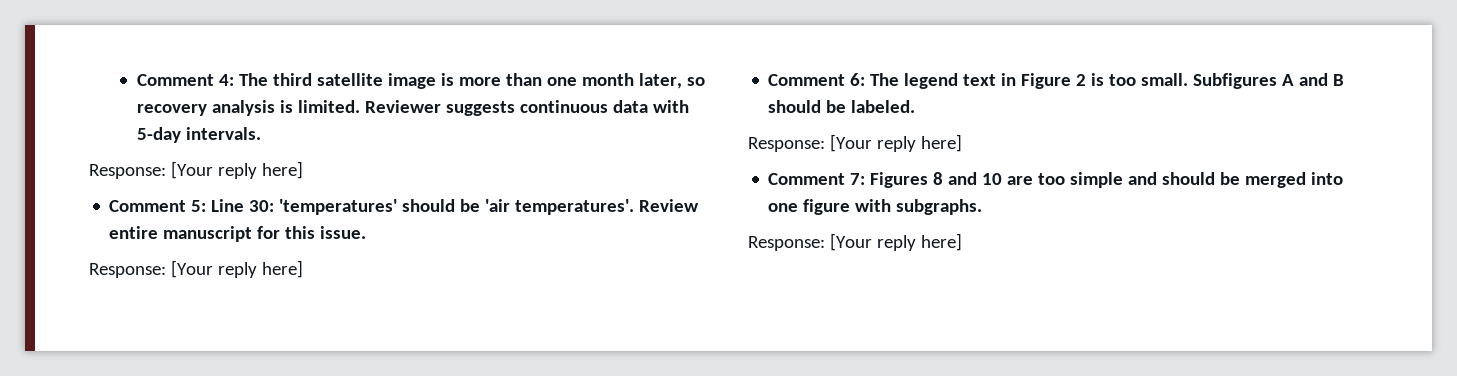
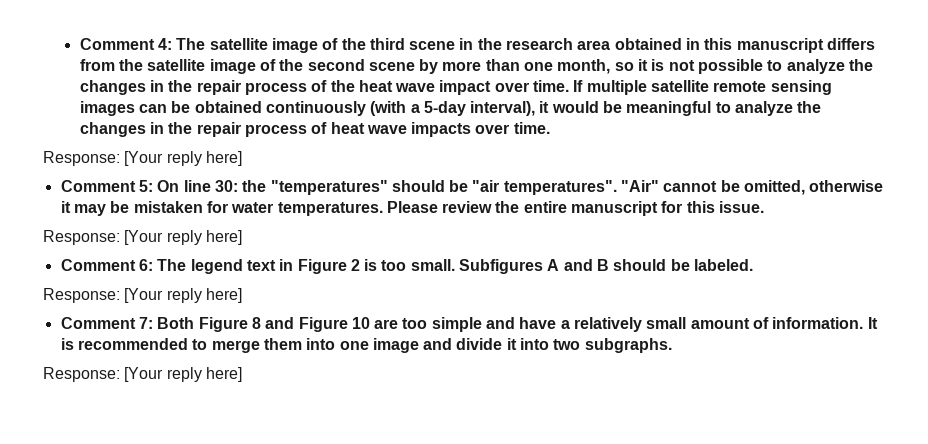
[272,73,705,89] [136,100,689,116] [136,127,261,143] third satellite image is more than one month later, so recovery analysis is limited. Reviewer suggests continuous data with 5-day intervals. -> [209,38,876,53] [79,59,873,74] [79,80,832,95] [79,101,822,116] [79,122,550,137] satellite image of the third scene in the research area obtained in this manuscript differs from the satellite image of the second scene by more than one month, so it is not possible to analyze the changes in the repair process of the heat wave impact over time. If multiple satellite remote sensing images can be obtained continuously (with a 5-day interval), it would be meaningful to analyze the changes in the repair process of heat wave impacts over time.
[211,199,700,215] Line 30: 'temperatures' should be 'air temperatures'. Review -> [157,180,884,195] [60,201,520,216] On line 30: the "temperatures" should be "air temperatures". "Air" cannot be omitted, otherwise it may be mistaken for water temperatures. Please review the
[870,172,929,188] Figures -> [157,317,248,332] Both Figure
(978, 178) none -> [298,317,348,332] Figure
[1162,172,1344,188] [768,199,892,215] should be merged into one figure with -> [519,317,878,332] [60,338,581,353] have a relatively small amount of information. It is recommended to merge them into one image and divide it into two

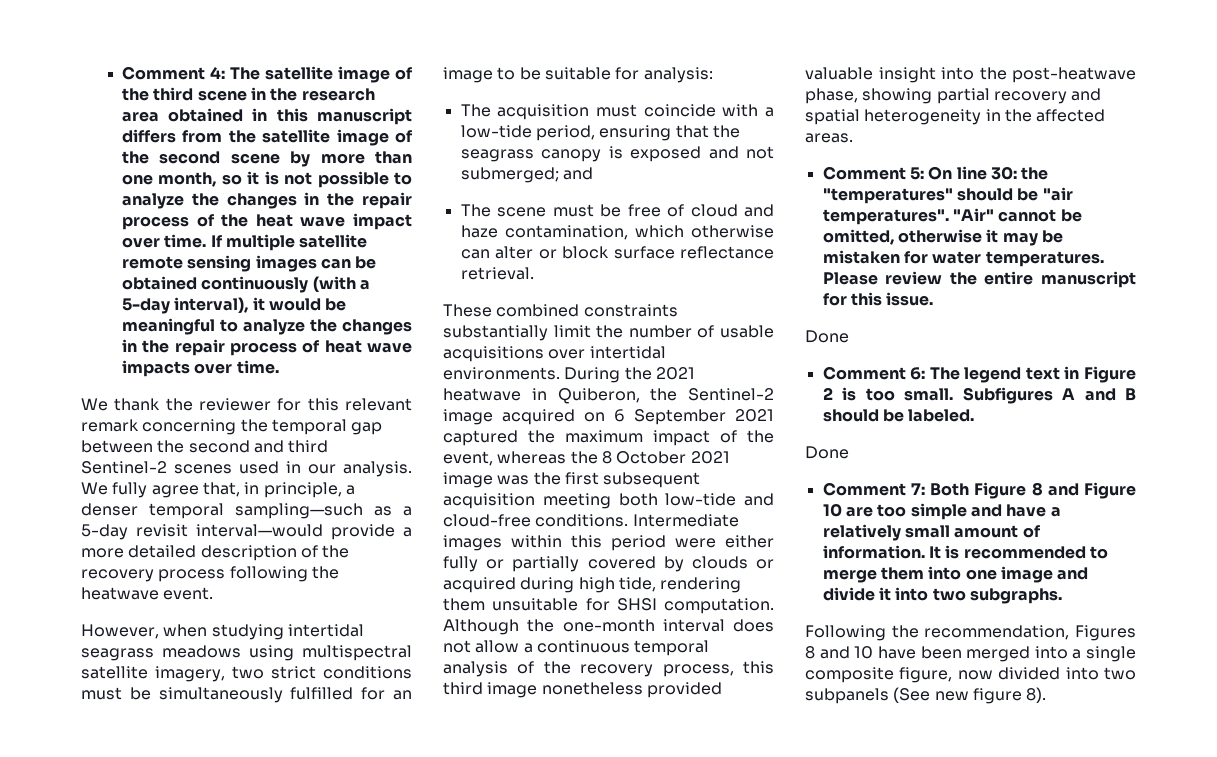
[43,151,242,166] Response: [Your reply here] -> [81,398,413,411] [81,419,383,435] [81,440,329,453] [81,461,412,477] [81,482,355,498] [81,503,412,519] [81,524,412,540] [81,545,350,561] [81,566,339,582] [81,587,214,600] [81,624,364,640] [81,645,412,661] [81,666,412,682] [81,687,413,703] [443,67,713,83] [460,104,774,120] [460,125,740,141] [460,146,774,162] [460,167,593,183] [460,204,774,217] [460,225,774,240] [460,246,774,259] [460,267,534,280] [443,304,678,317] [443,325,774,341] [443,346,666,362] [443,367,695,383] [443,388,774,404] [443,409,774,425] [443,430,774,446] [443,451,730,466] [443,472,701,488] [443,493,774,509] [443,514,739,527] [443,535,774,551] [443,556,774,572] [443,577,742,593] [443,598,774,614] [443,619,774,635] [443,640,710,656] [443,661,774,677] [443,682,722,698] [805,67,1136,83] [805,88,1102,104] [805,109,1106,125] [805,133,853,143] We thank the reviewer for this relevant remark concerning the temporal gap between the second and third Sentinel-2 scenes used in our analysis. We fully agree that, in principle, a denser temporal sampling—such as a 5-day revisit interval—would provide a more detailed description of the recovery process following the heatwave event. // However, when studying intertidal seagrass meadows using multispectral satellite imagery, two strict conditions must be simultaneously fulfilled for an image to be suitable for analysis: // The acquisition must coincide with a low-tide period, ensuring that the seagrass canopy is exposed and not submerged; and // The scene must be free of cloud and haze contamination, which otherwise can alter or block surface reflectance retrieval. // These combined constraints substantially limit the number of usable acquisitions over intertidal environments. During the 2021 heatwave in Quiberon, the Sentinel-2 image acquired on 6 September 2021 captured the maximum impact of the event, whereas the 8 October 2021 image was the first subsequent acquisition meeting both low-tide and cloud-free conditions. Intermediate images within this period were either fully or partially covered by clouds or acquired during high tide, rendering them unsuitable for SHSI computation. Although the one-month interval does not allow a continuous temporal analysis of the recovery process, this third image nonetheless provided valuable insight into the post-heatwave phase, showing partial recovery and spatial heterogeneity in the affected areas.
[43,230,242,245] Response: [Your reply here] -> [805,330,849,343] Done
[43,288,242,303] Response: [Your reply here] -> [805,446,849,459] Done
[43,367,242,382] Response: [Your reply here] -> [805,625,1136,641] [805,646,1136,662] [805,667,1136,683] [805,687,1047,704] Following the recommendation, Figures 8 and 10 have been merged into a single composite figure, now divided into two subpanels (See new figure 8).

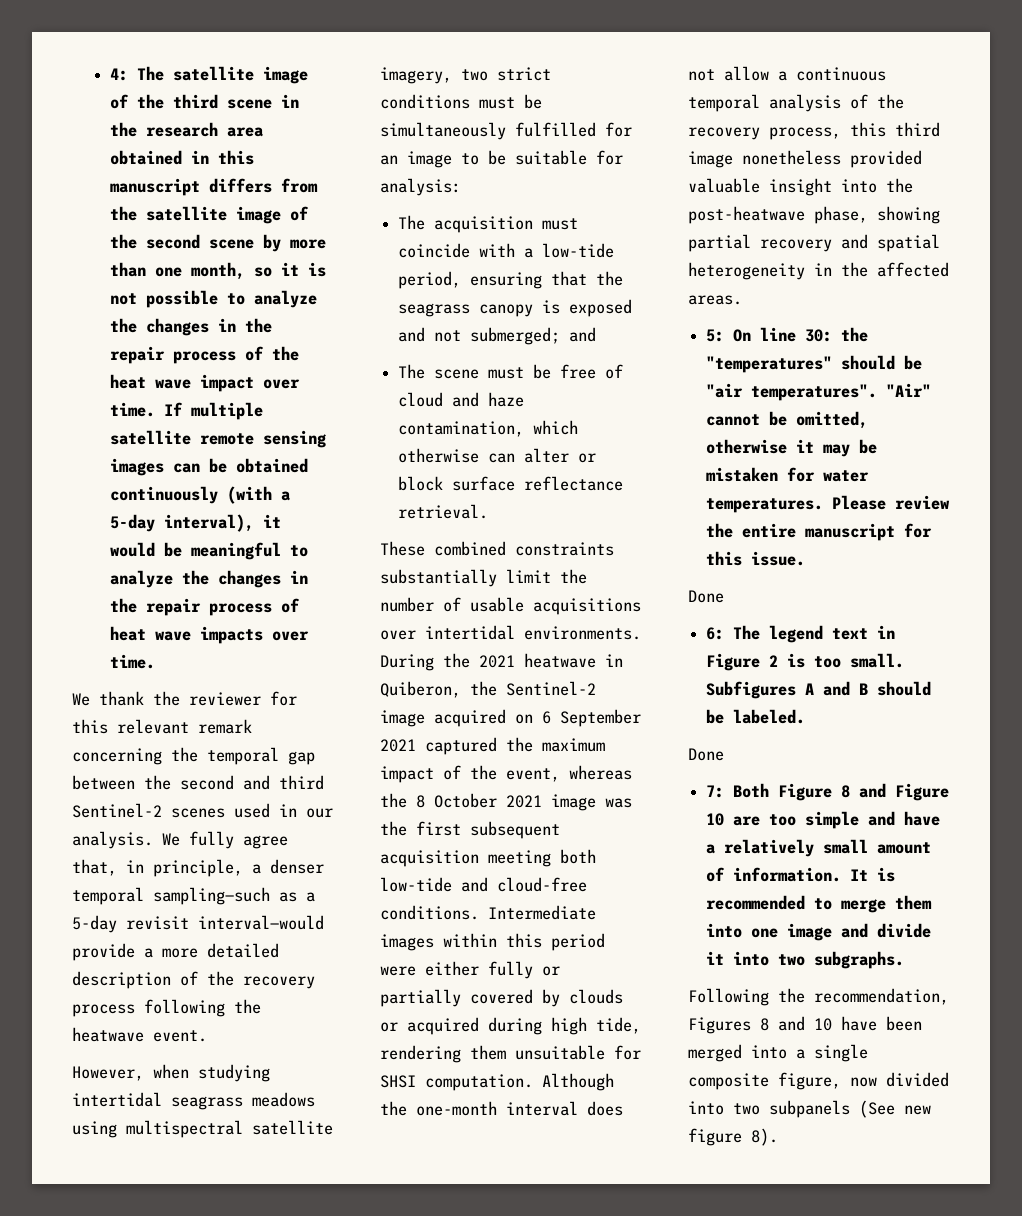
[121,66,205,80] Comment -> (110, 74) none
[822,166,906,180] Comment -> (742, 300) none
[822,366,906,380] Comment -> (724, 596) none
[822,482,906,496] Comment -> (724, 754) none

